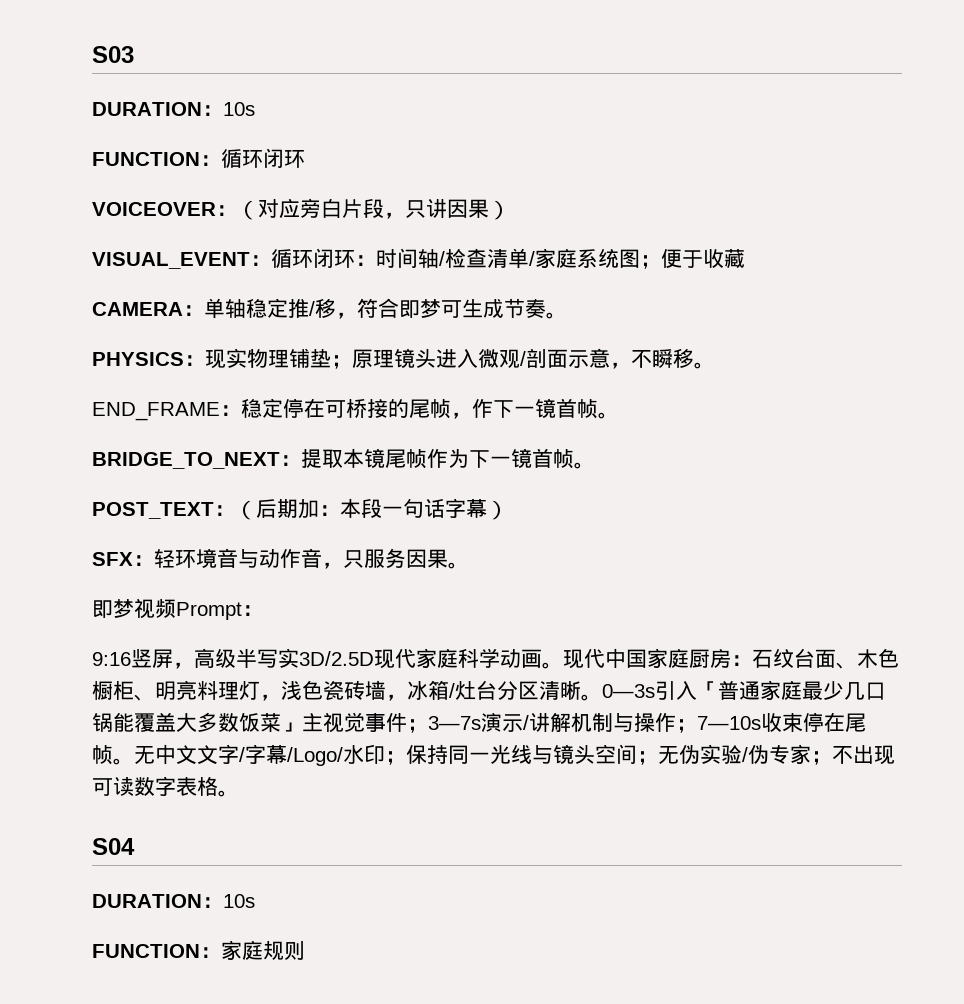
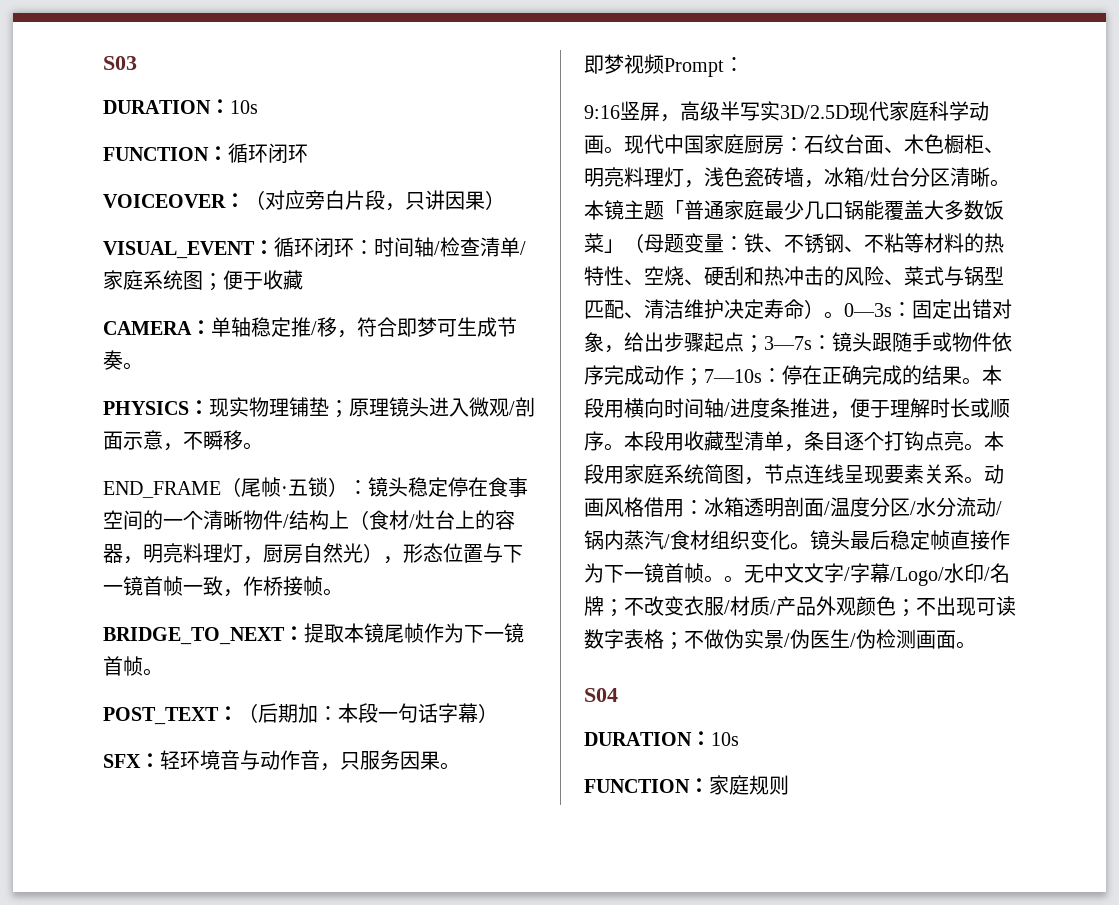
[220,398,577,419] ：稳定停在可桥接的尾帧，作下一镜首 -> [221,477,528,497] [103,510,515,530] [103,543,523,564] [103,576,303,597] （尾帧·五锁）：镜头稳定停在食事空间的一个清晰物件/结构上（食材/灶台上的容器，明亮料理灯，厨房自然光），形态位置与下一镜首帧一致，作桥接
[602,681,697,700] 0—3s引入 -> [584,200,664,220] 本镜主题
[302,712,866,733] [92,745,113,765] 主视觉事件；3—7s演示/讲解机制与操作；7—10s收束停在尾帧 -> [624,233,1004,254] [584,266,1004,286] [584,299,1012,319] [584,332,1012,353] [584,365,1002,386] [584,398,1010,419] [584,431,1004,452] [584,464,1004,485] [584,497,1002,517] [584,530,1010,550] [584,563,724,583] （母题变量：铁、不锈钢、不粘等材料的热特性、空烧、硬刮和热冲击的风险、菜式与锅型匹配、清洁维护决定寿命）。0—3s：固定出错对象，给出步骤起点；3—7s：镜头跟随手或物件依序完成动作；7—10s：停在正确完成的结果。本段用横向时间轴/进度条推进，便于理解时长或顺序。本段用收藏型清单，条目逐个打钩点亮。本段用家庭系统简图，节点连线呈现要素关系。动画风格借用：冰箱透明剖面/温度分区/水分流动/锅内蒸汽/食材组织变化。镜头最后稳定帧直接作为下一镜首帧。
[385,744,811,765] ；保持同一光线与镜头空间；无伪实验/伪专家 -> [984,563,1010,583] [584,596,896,617] /名牌；不改变衣服/材质/产品外观颜色
(218, 786) none -> [664,629,956,650] ；不做伪实景/伪医生/伪检测画面

